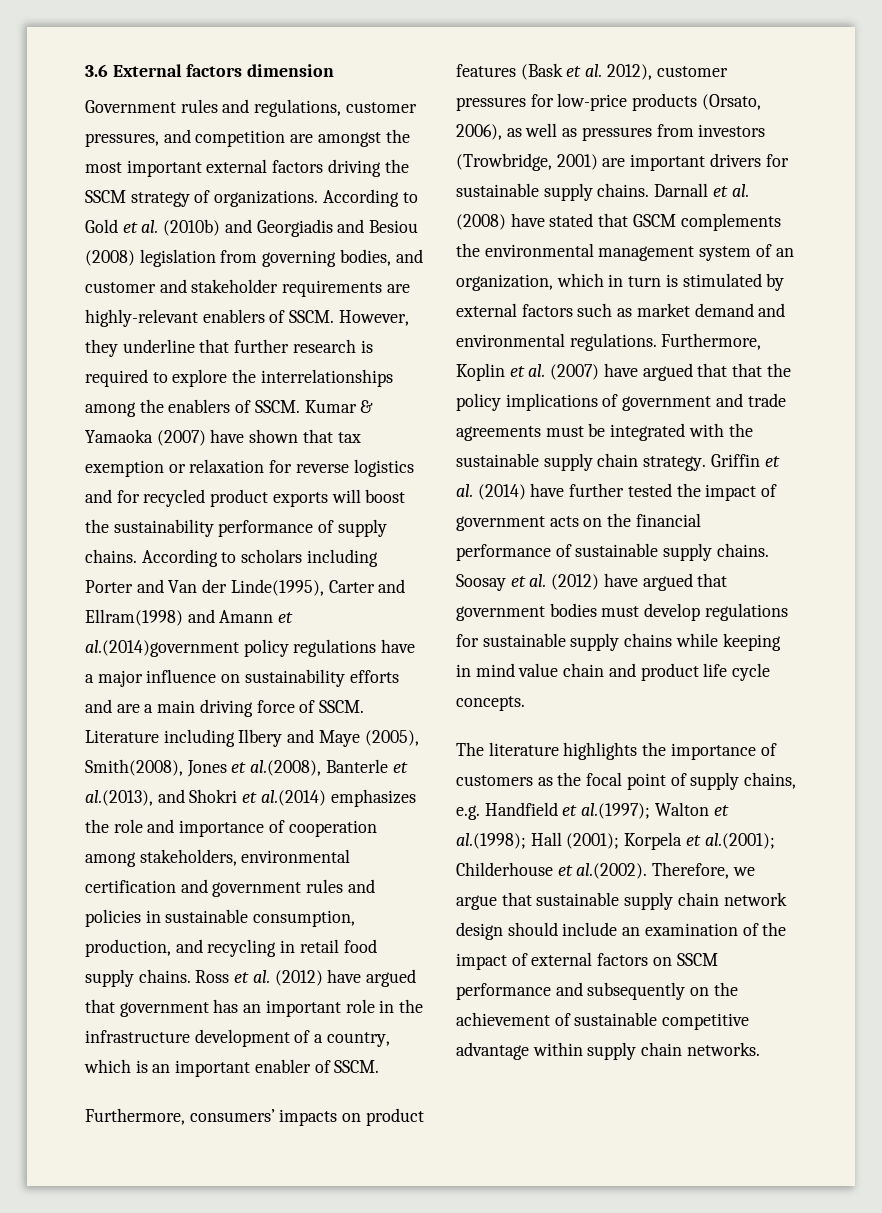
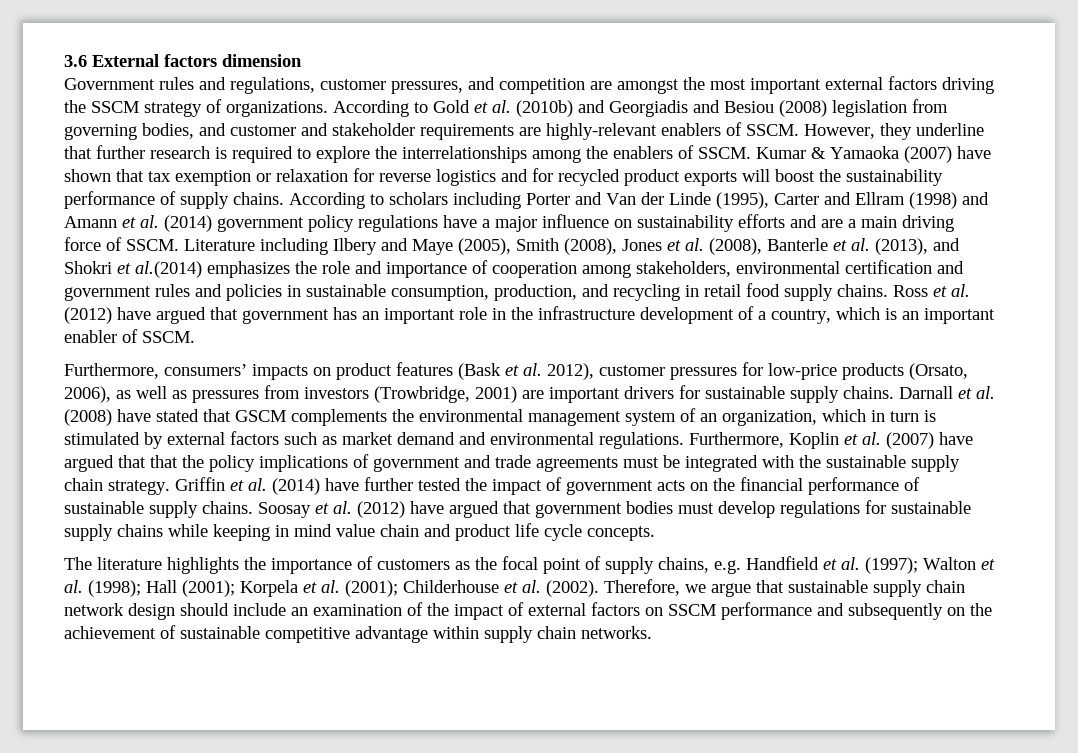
[230,579,406,596] [85,609,294,626] [85,640,239,657] Linde(1995), Carter and Ellram(1998) and Amann et al.(2014)government -> [669,192,989,209] [64,215,304,232] Linde (1995), Carter and Ellram (1998) and Amann et al. (2014) government
[85,759,408,777] [85,790,153,806] Smith(2008), Jones et al.(2008), Banterle et al.(2013), -> [516,238,928,255] Smith (2008), Jones et al. (2008), Banterle et al. (2013),
[581,802,729,819] [456,832,775,850] [456,862,648,879] al.(1997); Walton et al.(1998); Hall (2001); Korpela et al.(2001); Childerhouse et al.(2002). -> [841,557,995,574] [64,580,599,597] al. (1997); Walton et al. (1998); Hall (2001); Korpela et al. (2001); Childerhouse et al. (2002).

